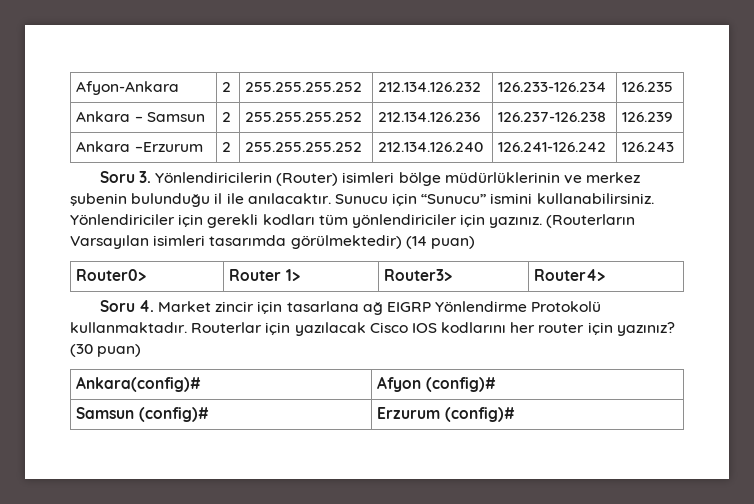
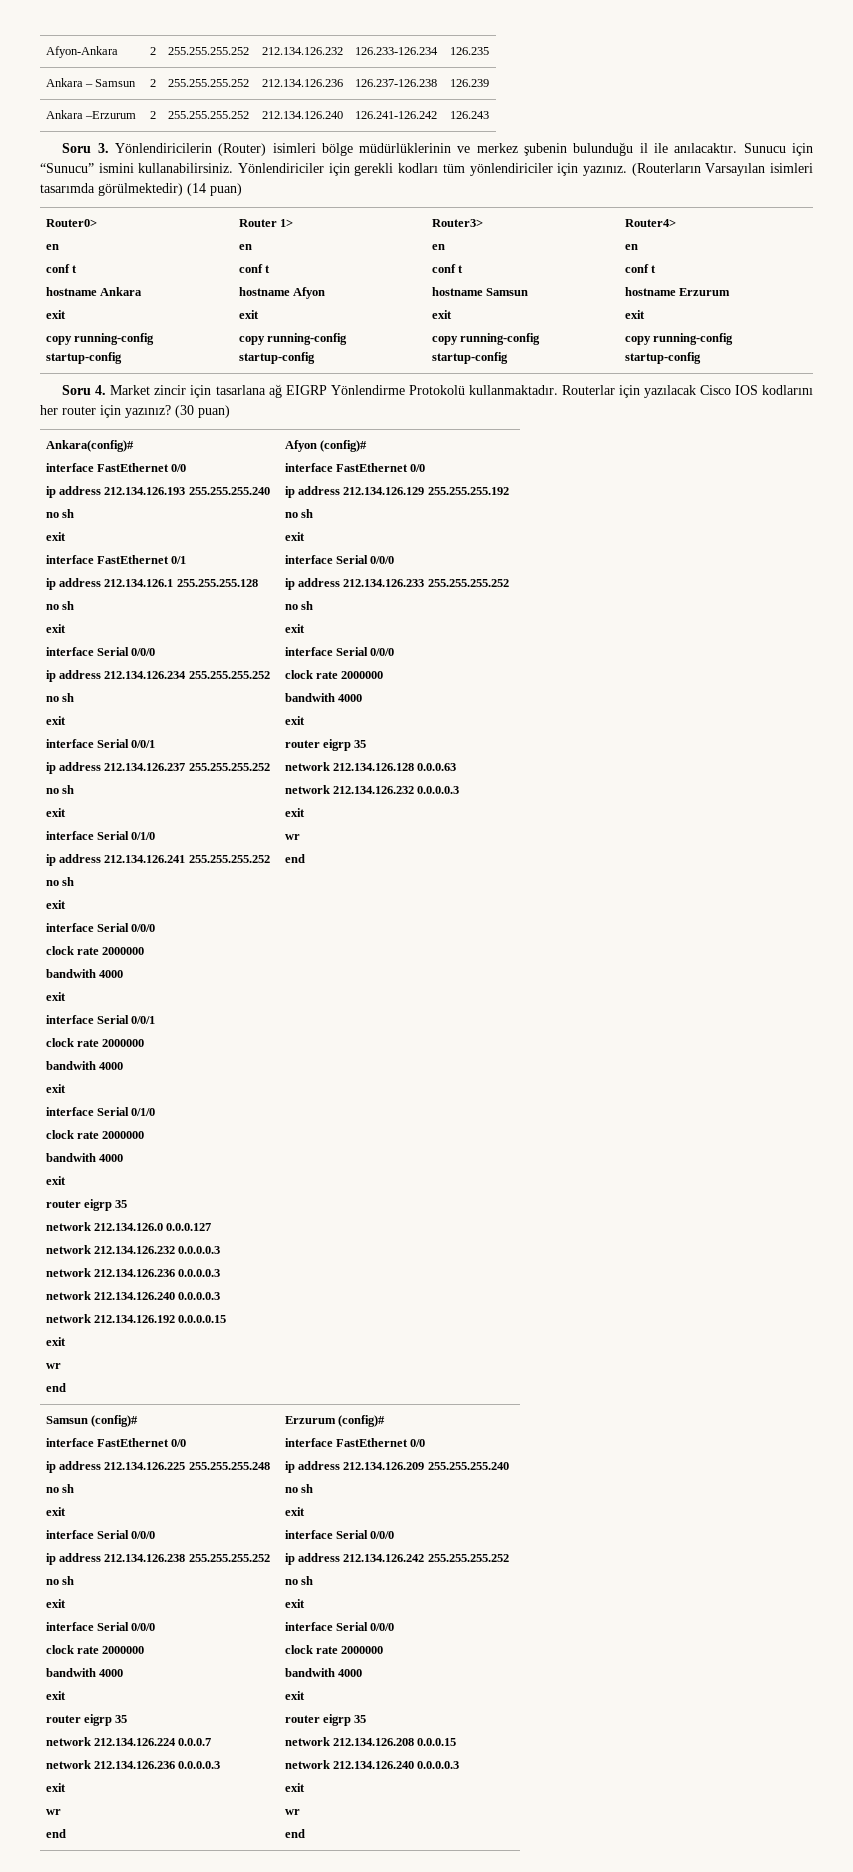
[229,269,300,281] [384,269,453,281] [534,269,606,281] | Router 1> | Router3> | Router4> -> [45,244,59,250] [45,264,78,273] [45,287,143,296] [45,310,66,319] [45,333,155,345] [45,352,122,364] [238,219,294,227] [238,244,252,250] [238,264,271,273] [238,287,326,299] [238,310,259,319] [238,333,348,345] [238,352,315,364] [431,219,483,227] [431,244,445,250] [431,264,464,273] [431,287,529,296] [431,310,452,319] [431,333,541,345] [431,352,508,364] [624,219,676,227] [624,244,638,250] [624,264,657,273] [624,287,731,296] [624,310,645,319] [624,333,734,345] [624,352,701,364] // en // conf t // hostname Ankara // exit // copy running-config startup-config | Router 1> // en // conf t // hostname Afyon // exit // copy running-config startup-config | Router3> // en // conf t // hostname Samsun // exit // copy running-config startup-config | Router4> // en // conf t // hostname Erzurum // exit // copy running-config startup-config
[377,376,496,392] [76,407,209,422] [377,407,515,422] | Afyon (config)# // Samsun (config)# | Erzurum (config)# -> [45,463,187,472] [45,486,270,498] [45,509,75,518] [45,532,66,541] [45,555,187,564] [45,578,258,590] [45,601,75,610] [45,624,66,633] [45,647,156,656] [45,670,270,682] [45,693,75,702] [45,716,66,725] [45,739,156,748] [45,762,270,774] [45,785,75,794] [45,808,66,817] [45,831,156,840] [45,854,270,866] [45,877,75,886] [45,900,66,909] [45,923,156,932] [45,946,145,955] [45,969,124,978] [45,992,66,1001] [45,1015,156,1024] [45,1038,145,1047] [45,1061,124,1070] [45,1084,66,1093] [45,1107,156,1116] [45,1130,145,1139] [45,1153,124,1162] [45,1176,66,1185] [45,1199,128,1211] [45,1222,212,1231] [45,1245,221,1254] [45,1268,221,1277] [45,1291,221,1300] [45,1314,227,1323] [45,1337,66,1346] [45,1363,61,1369] [45,1383,66,1392] [284,440,368,452] [284,463,426,472] [284,486,509,498] [284,509,314,518] [284,532,305,541] [284,555,395,564] [284,578,509,590] [284,601,314,610] [284,624,305,633] [284,647,395,656] [284,670,384,679] [284,693,363,702] [284,716,305,725] [284,739,367,751] [284,762,457,771] [284,785,460,794] [284,808,305,817] [284,834,300,840] [284,854,305,863] [45,1415,139,1427] [45,1438,187,1447] [45,1461,270,1473] [45,1484,75,1493] [45,1507,66,1516] [45,1530,156,1539] [45,1553,270,1565] [45,1576,75,1585] [45,1599,66,1608] [45,1622,156,1631] [45,1645,145,1654] [45,1668,124,1677] [45,1691,66,1700] [45,1714,128,1726] [45,1737,212,1746] [45,1760,221,1769] [45,1783,66,1792] [45,1809,61,1815] [45,1829,66,1838] [284,1415,386,1427] [284,1438,426,1447] [284,1461,509,1473] [284,1484,314,1493] [284,1507,305,1516] [284,1530,395,1539] [284,1553,509,1565] [284,1576,314,1585] [284,1599,305,1608] [284,1622,395,1631] [284,1645,384,1654] [284,1668,363,1677] [284,1691,305,1700] [284,1714,367,1726] [284,1737,457,1746] [284,1760,460,1769] [284,1783,305,1792] [284,1809,300,1815] [284,1829,305,1838] // interface FastEthernet 0/0 // ip address 212.134.126.193 255.255.255.240 // no sh // exit // interface FastEthernet 0/1 // ip address 212.134.126.1 255.255.255.128 // no sh // exit // interface Serial 0/0/0 // ip address 212.134.126.234 255.255.255.252 // no sh // exit // interface Serial 0/0/1 // ip address 212.134.126.237 255.255.255.252 // no sh // exit // interface Serial 0/1/0 // ip address 212.134.126.241 255.255.255.252 // no sh // exit // interface Serial 0/0/0 // clock rate 2000000 // bandwith 4000 // exit // interface Serial 0/0/1 // clock rate 2000000 // bandwith 4000 // exit // interface Serial 0/1/0 // clock rate 2000000 // bandwith 4000 // exit // router eigrp 35 // network 212.134.126.0 0.0.0.127 // network 212.134.126.232 0.0.0.0.3 // network 212.134.126.236 0.0.0.0.3 // network 212.134.126.240 0.0.0.0.3 // network 212.134.126.192 0.0.0.0.15 // exit // wr // end | Afyon (config)# // interface FastEthernet 0/0 // ip address 212.134.126.129 255.255.255.192 // no sh // exit // interface Serial 0/0/0 // ip address 212.134.126.233 255.255.255.252 // no sh // exit // interface Serial 0/0/0 // clock rate 2000000 // bandwith 4000 // exit // router eigrp 35 // network 212.134.126.128 0.0.0.63 // network 212.134.126.232 0.0.0.0.3 // exit // wr // end // Samsun (config)# // interface FastEthernet 0/0 // ip address 212.134.126.225 255.255.255.248 // no sh // exit // interface Serial 0/0/0 // ip address 212.134.126.238 255.255.255.252 // no sh // exit // interface Serial 0/0/0 // clock rate 2000000 // bandwith 4000 // exit // router eigrp 35 // network 212.134.126.224 0.0.0.7 // network 212.134.126.236 0.0.0.0.3 // exit // wr // end | Erzurum (config)# // interface FastEthernet 0/0 // ip address 212.134.126.209 255.255.255.240 // no sh // exit // interface Serial 0/0/0 // ip address 212.134.126.242 255.255.255.252 // no sh // exit // interface Serial 0/0/0 // clock rate 2000000 // bandwith 4000 // exit // router eigrp 35 // network 212.134.126.208 0.0.0.15 // network 212.134.126.240 0.0.0.0.3 // exit // wr // end

